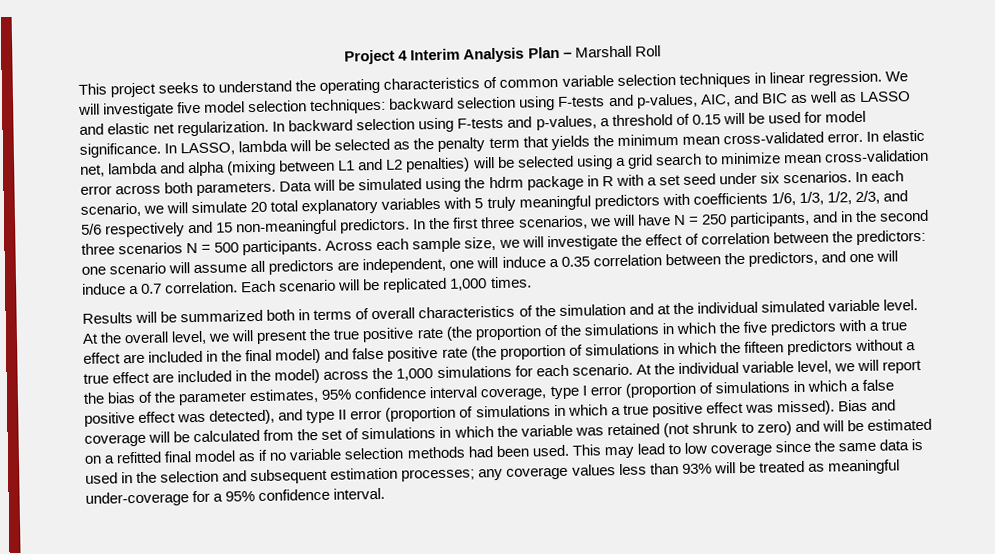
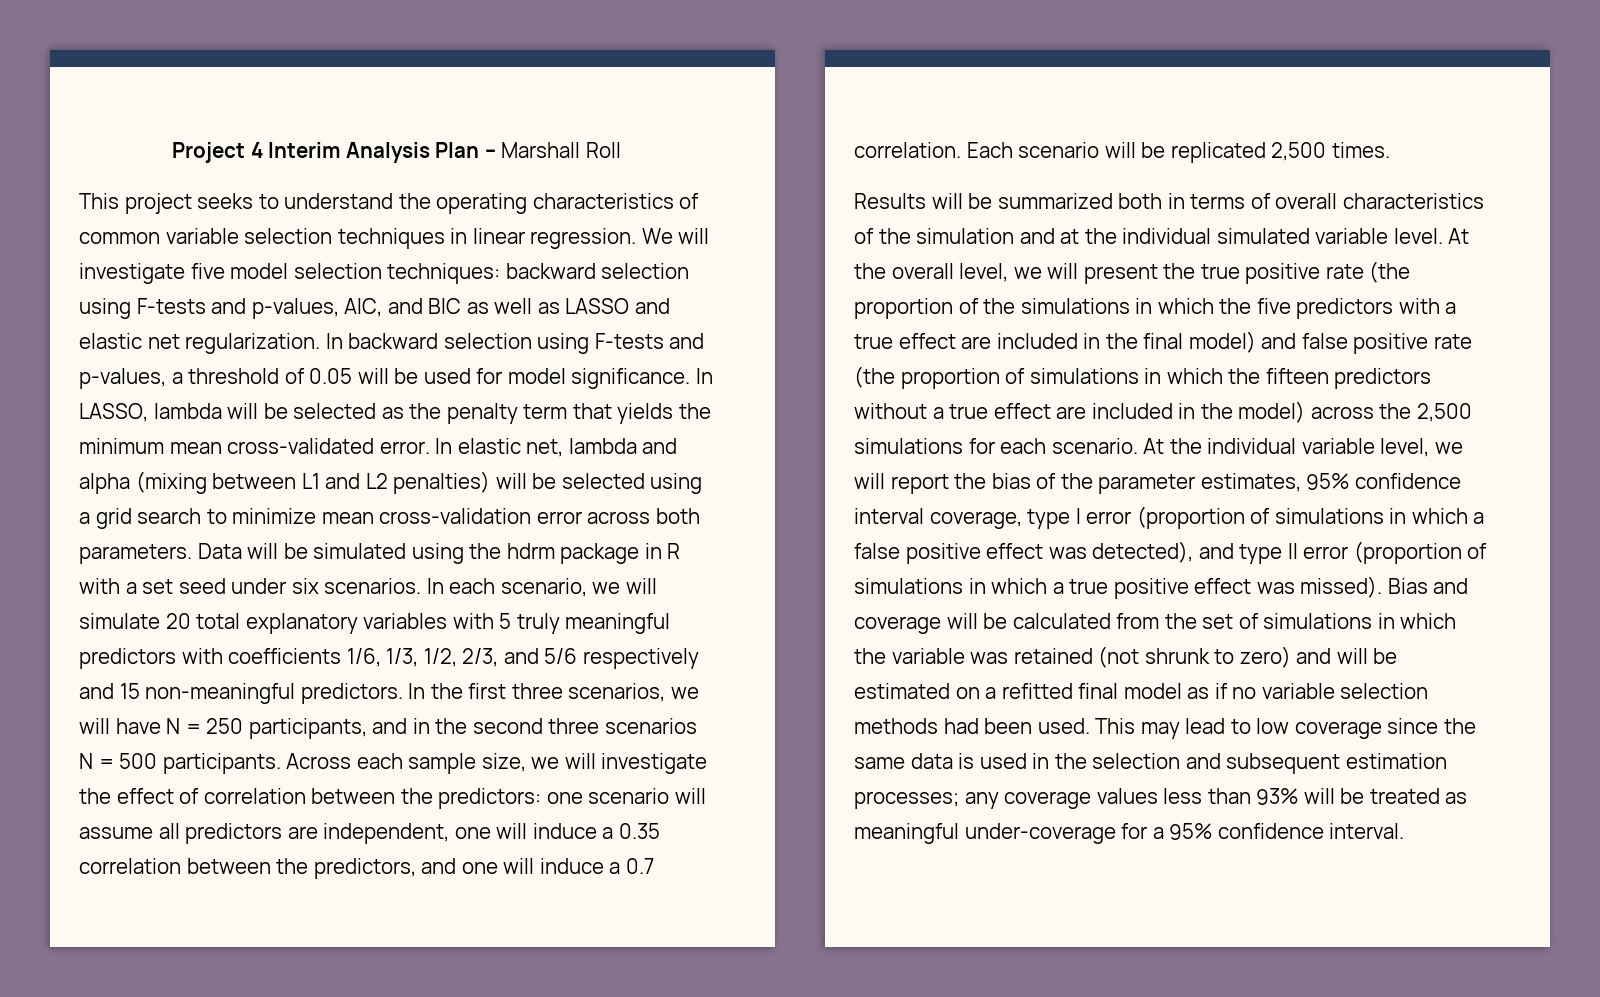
[691,114,721,125] 0.15 -> [309,368,353,384] 0.05
[450,278,488,291] 1,000 -> [1271,142,1327,161] 2,500
[396,368,434,381] 1,000 -> [1416,403,1472,422] 2,500

